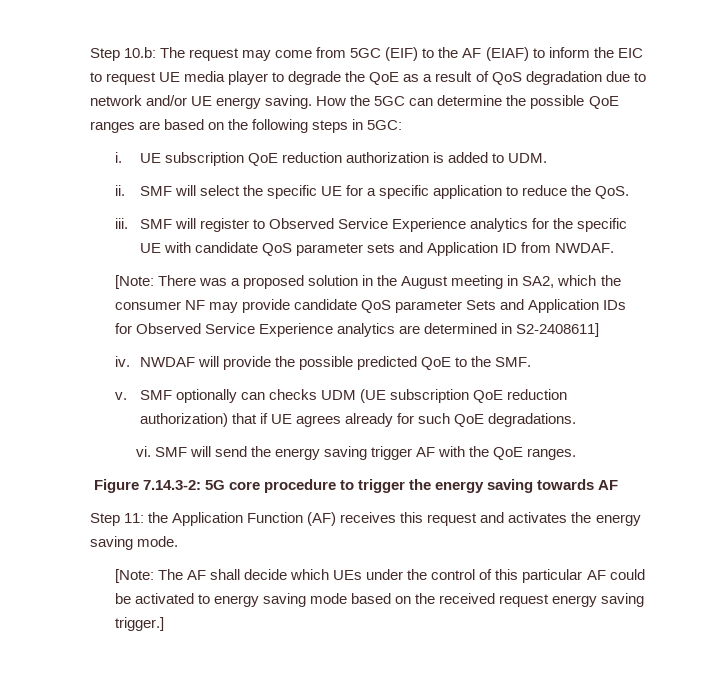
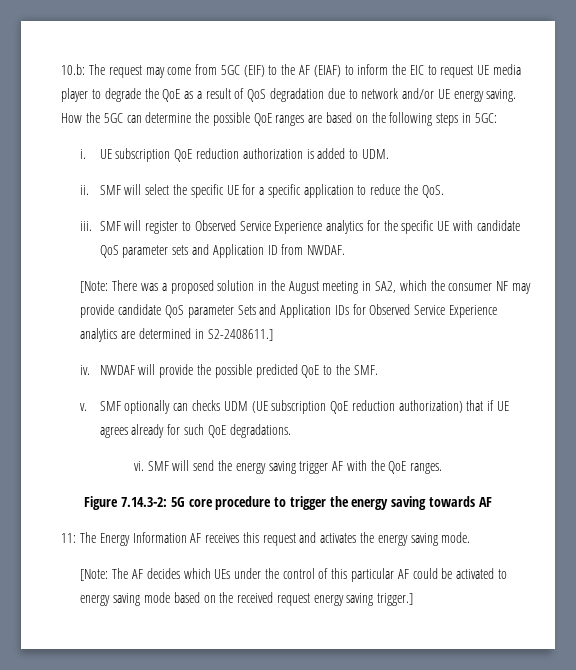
[89,48,120,61] Step -> (61, 69) none
[516,323,600,337] S2-2408611] -> [207,329,273,341] S2-2408611.]
[89,512,337,526] Step 11: the Application Function (AF) -> [61,532,202,546] 11: The Energy Information AF
[210,569,288,580] shall decide -> [146,568,180,579] decides

